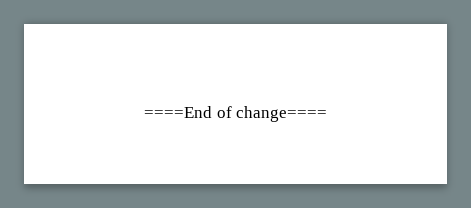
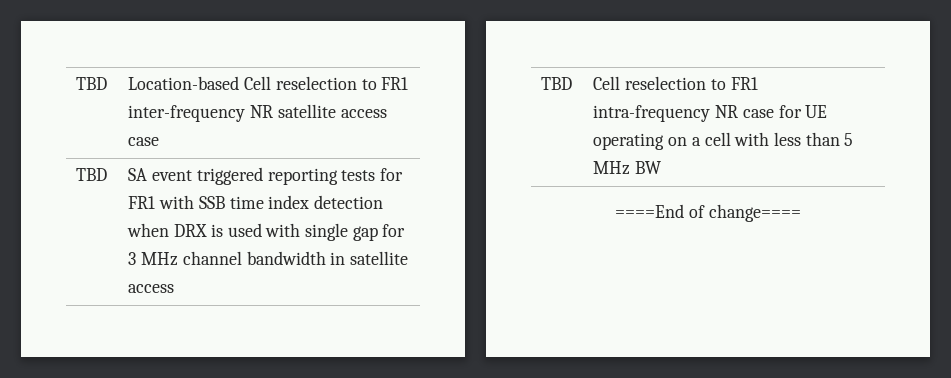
(143, 112) none -> [76,77,108,90] [128,76,409,90] [128,104,387,122] [128,137,160,146] [76,168,108,181] [128,167,403,185] [128,195,383,209] [127,223,406,241] [128,251,408,266] [128,284,175,293] [541,77,573,90] [593,76,758,90] [593,105,828,122] [593,132,854,150] [593,161,662,175] TBD | Location-based Cell reselection to FR1 inter-frequency NR satellite access case // TBD | SA event triggered reporting tests for FR1 with SSB time index detection when DRX is used with single gap for 3 MHz channel bandwidth in satellite access // TBD | Cell reselection to FR1 intra-frequency NR case for UE operating on a cell with less than 5 MHz BW //

